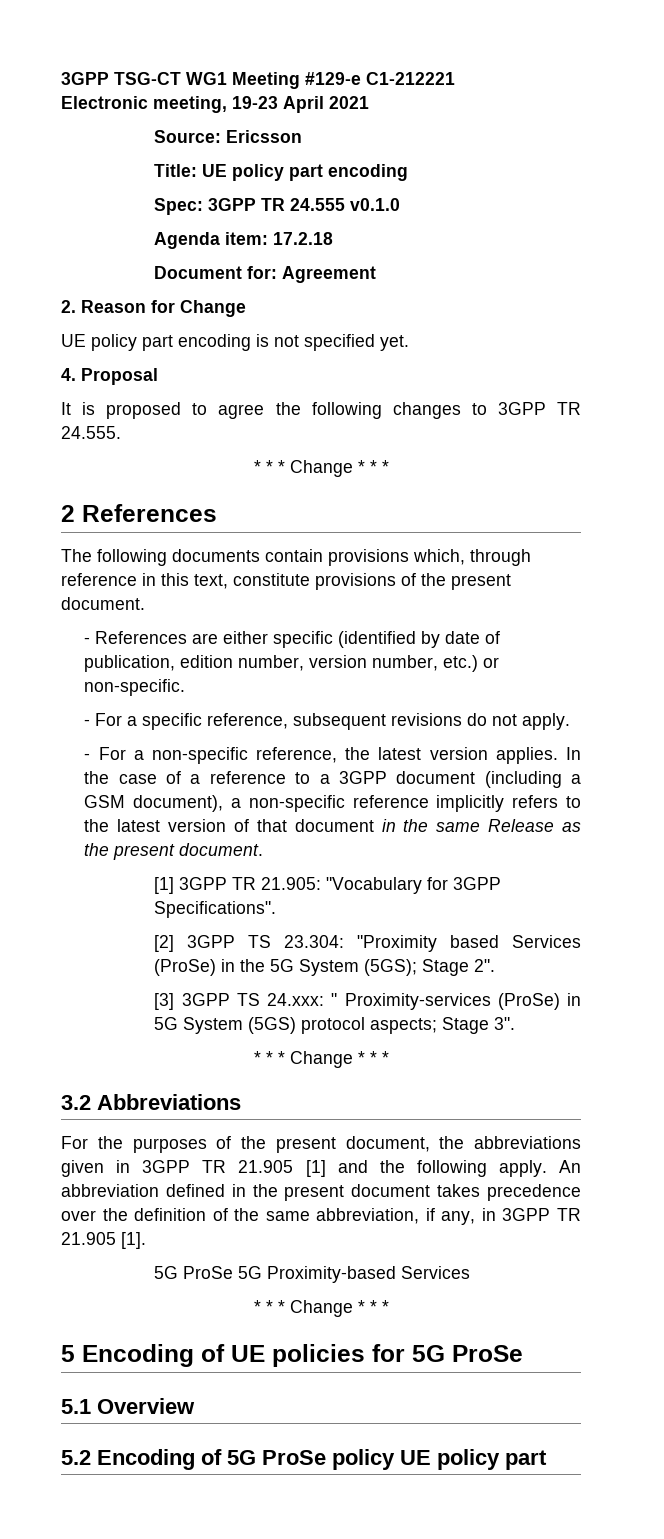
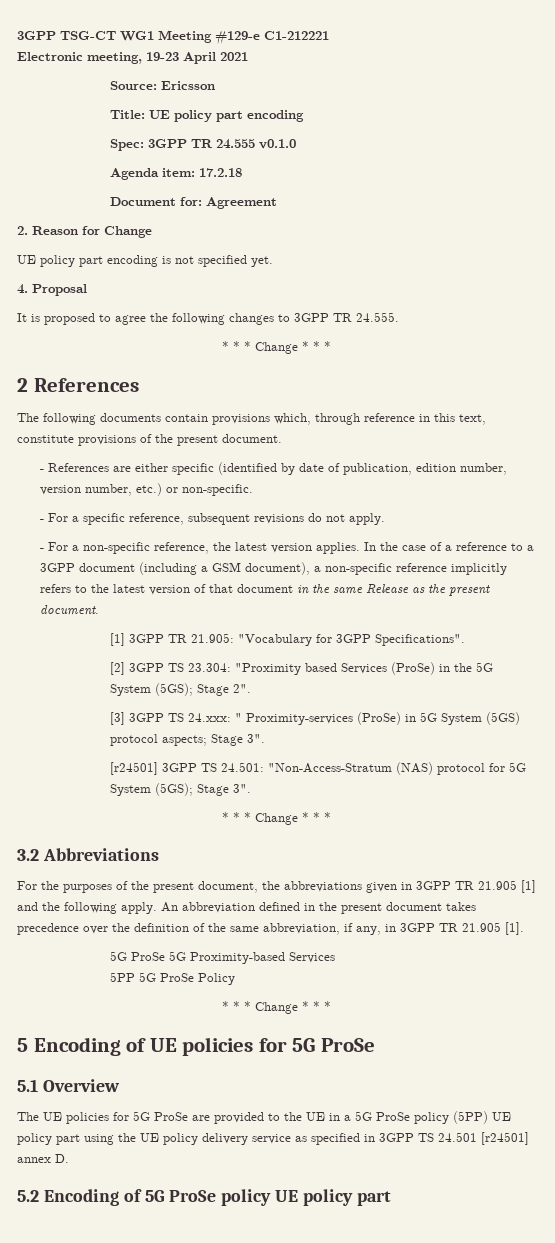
(516, 1023) none -> [109,762,526,775] [109,783,251,796] // [r24501] 3GPP TS 24.501: "Non-Access-Stratum (NAS) protocol for 5G System (5GS); Stage 3".
(471, 1272) none -> [109,972,235,985] // 5PP 5G ProSe Policy
(195, 1406) none -> [17,1111,511,1124] [17,1132,529,1145] [17,1154,69,1163] // The UE policies for 5G ProSe are provided to the UE in a 5G ProSe policy (5PP) UE policy part using the UE policy delivery service as specified in 3GPP TS 24.501 [r24501] annex D.

